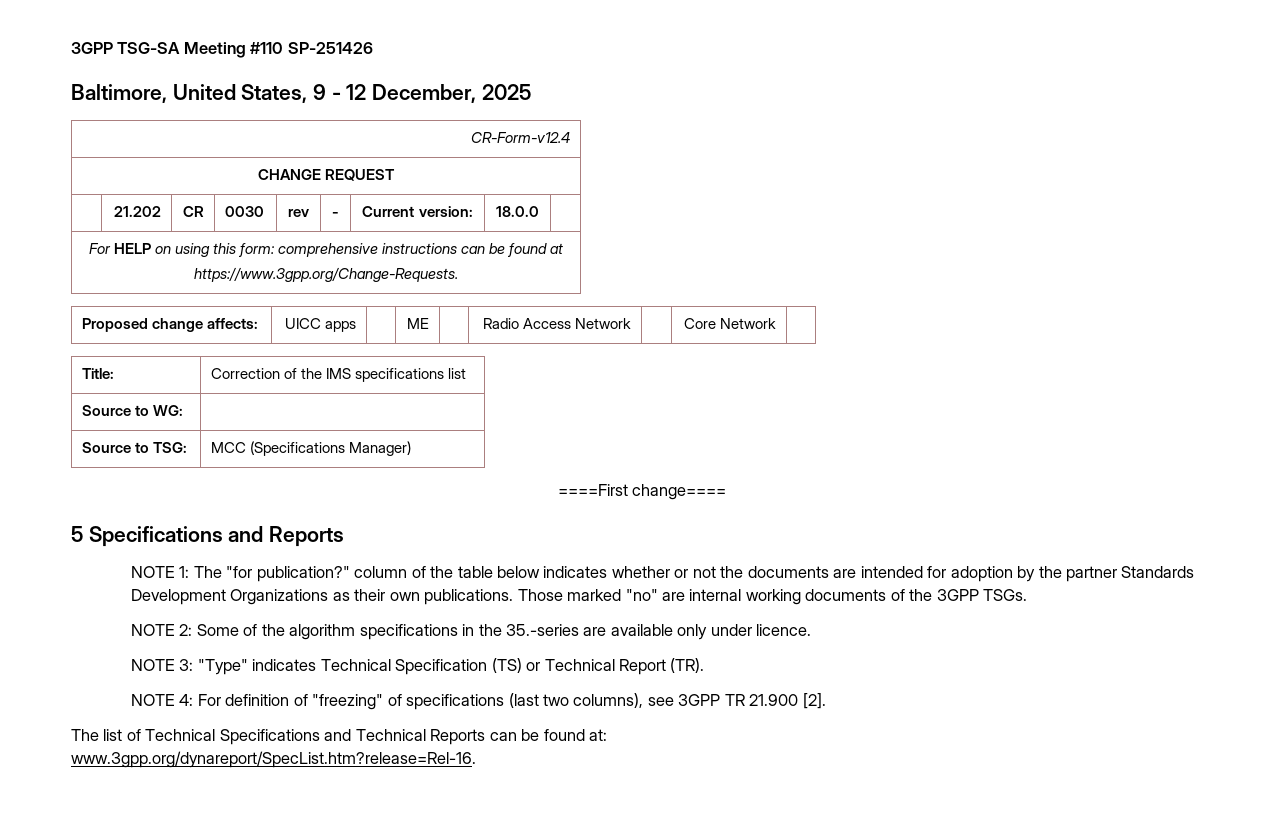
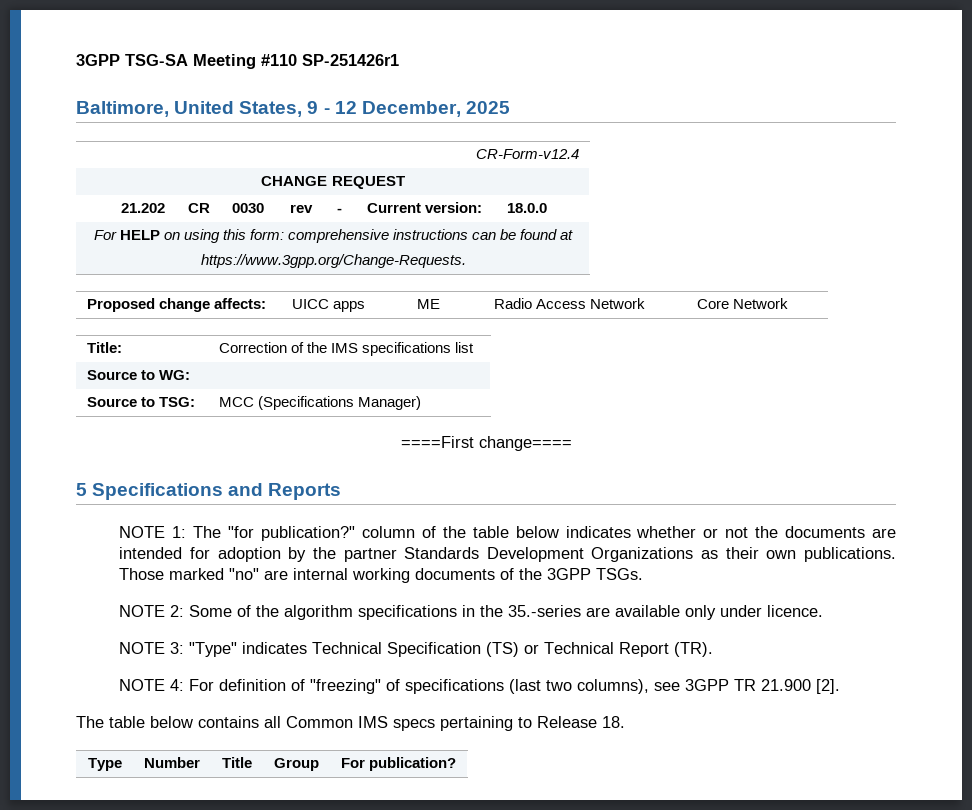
[287,42,373,54] SP-251426 -> [302,54,399,66] SP-251426r1
[103,729,608,745] [71,751,476,768] list of Technical Specifications and Technical Reports can be found at: // www.3gpp.org/dynareport/SpecList.htm?release=Rel-16. -> [109,716,625,731] [87,758,122,771] [143,757,200,768] [221,757,252,768] [273,758,319,771] [340,757,457,771] table below contains all Common IMS specs pertaining to Release 18. // Type | Number | Title | Group | For publication?

